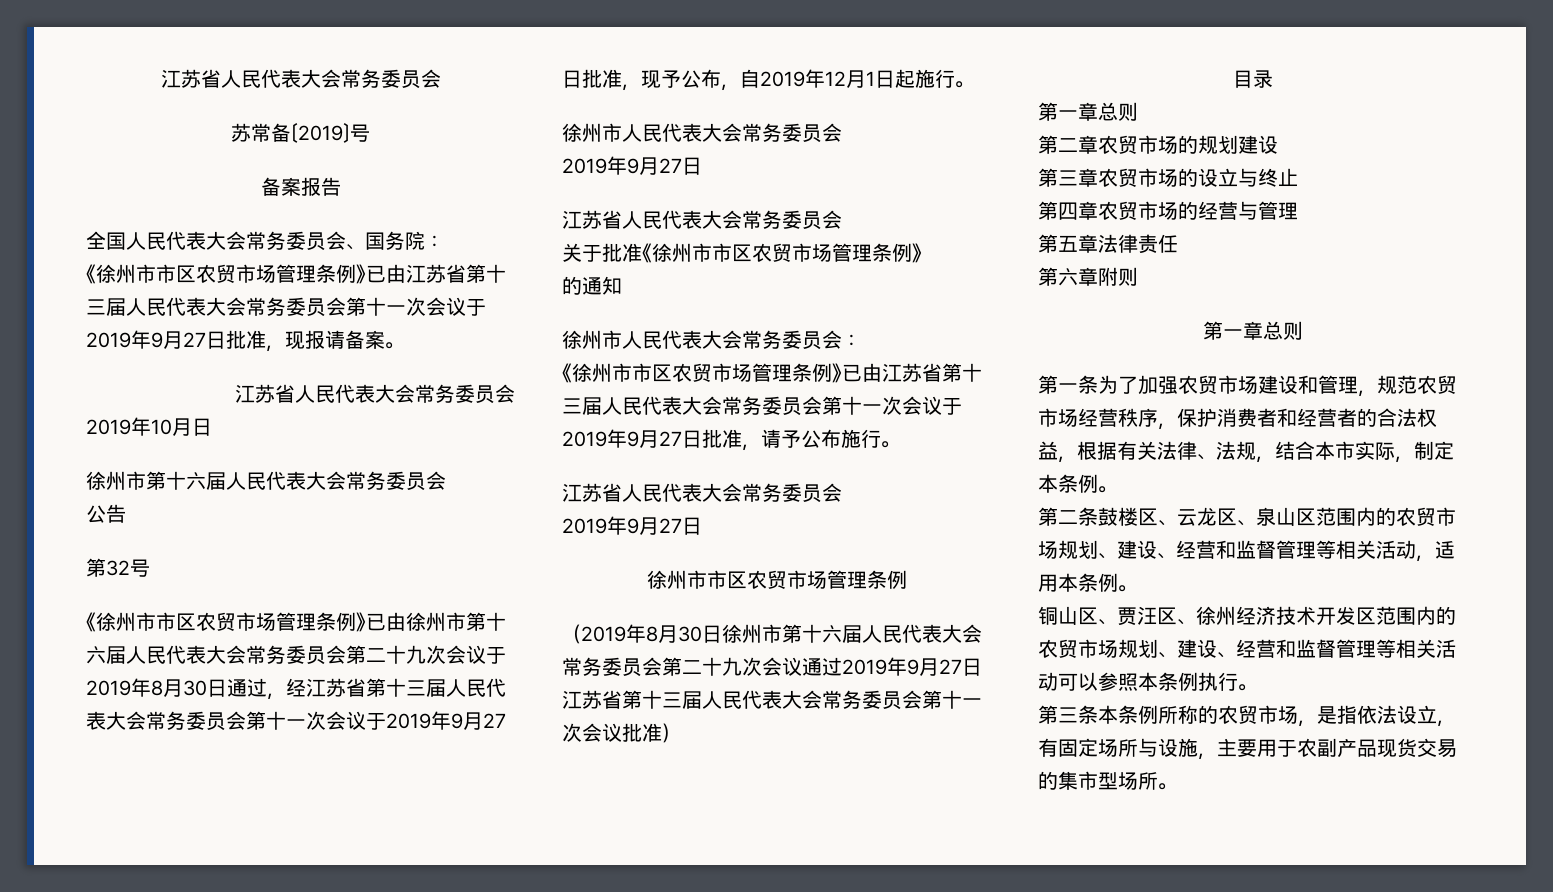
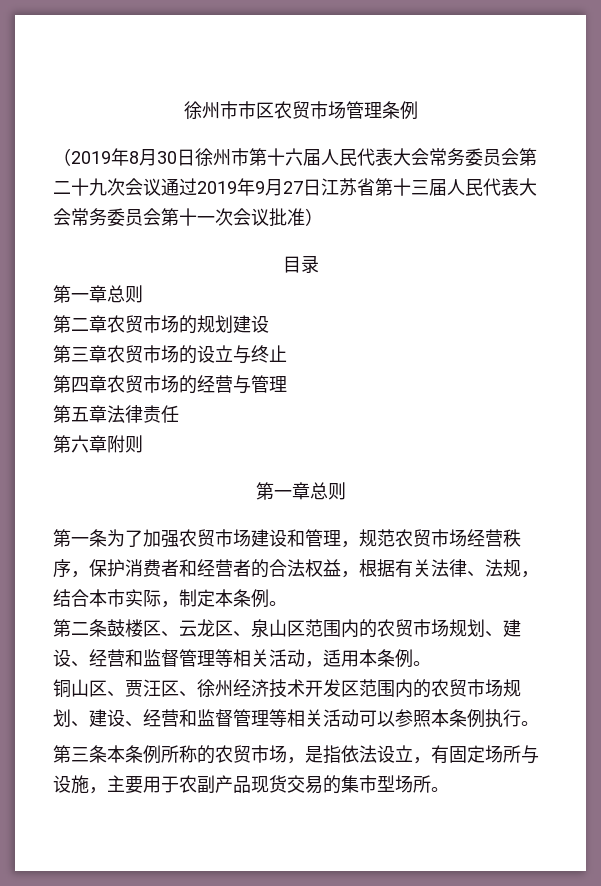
[160,69,441,89] [231,123,370,143] [260,177,341,196] [86,231,444,251] [86,264,506,284] [86,297,486,317] [86,330,404,352] [235,384,515,404] [86,417,212,436] [86,471,446,491] [86,504,126,523] [86,558,150,577] [86,612,506,632] [86,645,506,665] [86,678,506,700] [86,711,506,731] [562,69,974,91] [562,123,842,143] [562,156,702,175] [562,210,842,230] [562,243,922,263] [562,276,622,295] [562,330,861,350] [562,363,982,383] [562,396,962,416] [562,429,900,451] [562,483,842,503] [562,516,702,535] 江苏省人民代表大会常务委员会 // 苏常备〔2019〕号 // 备案报告 // 全国人民代表大会常务委员会、国务院： // 《徐州市市区农贸市场管理条例》已由江苏省第十三届人民代表大会常务委员会第十一次会议于2019年9月27日批准，现报请备案。 // 江苏省人民代表大会常务委员会 // 2019年10月日 // 徐州市第十六届人民代表大会常务委员会 // 公告 // 第32号 // 《徐州市市区农贸市场管理条例》已由徐州市第十六届人民代表大会常务委员会第二十九次会议于2019年8月30日通过，经江苏省第十三届人民代表大会常务委员会第十一次会议于2019年9月27日批准，现予公布，自2019年12月1日起施行。 // 徐州市人民代表大会常务委员会 // 2019年9月27日 // 江苏省人民代表大会常务委员会 // 关于批准《徐州市市区农贸市场管理条例》 // 的通知 // 徐州市人民代表大会常务委员会： // 《徐州市市区农贸市场管理条例》已由江苏省第十三届人民代表大会常务委员会第十一次会议于2019年9月27日批准，请予公布施行。 // 江苏省人民代表大会常务委员会 // 2019年9月27日 // -> (183, 110) none

